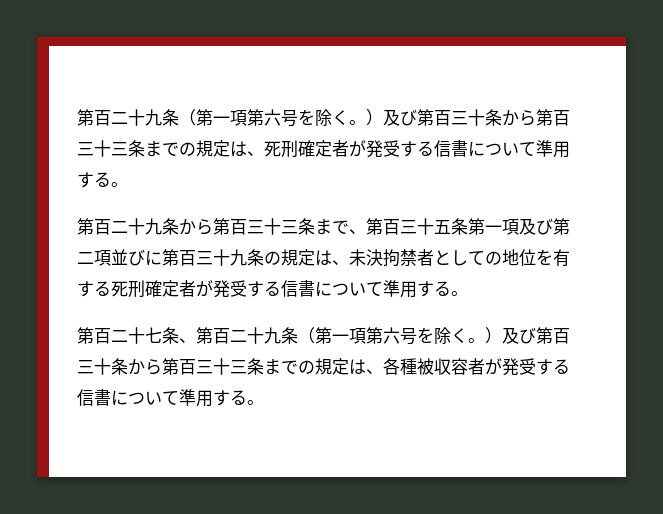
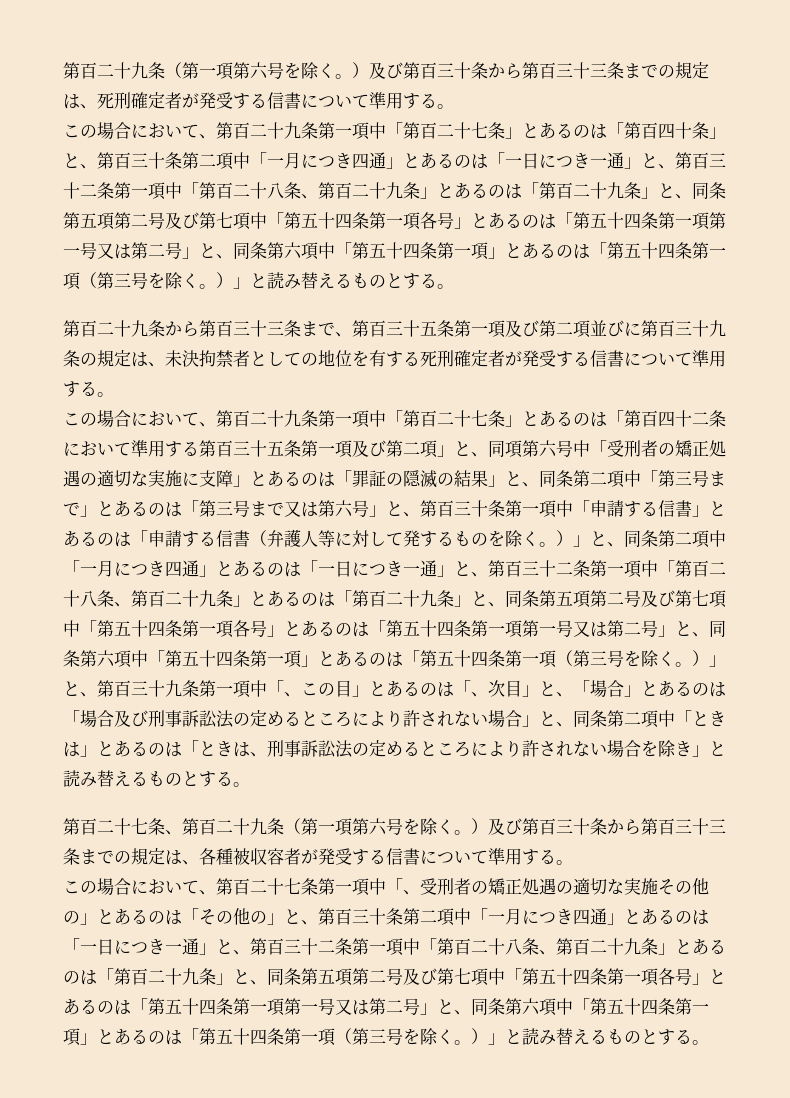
(128, 184) none -> [63,122,726,140] [63,152,726,170] [63,182,726,200] [63,212,726,230] [63,242,726,260] [63,272,454,290] // この場合において、第百二十九条第一項中「第百二十七条」とあるのは「第百四十条」と、第百三十条第二項中「一月につき四通」とあるのは「一日につき一通」と、第百三十二条第一項中「第百二十八条、第百二十九条」とあるのは「第百二十九条」と、同条第五項第二号及び第七項中「第五十四条第一項各号」とあるのは「第五十四条第一項第一号又は第二号」と、同条第六項中「第五十四条第一項」とあるのは「第五十四条第一項（第三号を除く。）」と読み替えるものとする。
(468, 293) none -> [63,410,726,428] [63,440,726,458] [63,470,726,488] [63,500,726,518] [63,529,726,548] [63,560,726,578] [63,590,726,608] [63,620,726,638] [63,650,726,668] [63,680,726,698] [63,710,726,728] [63,740,726,758] [63,770,250,787] // この場合において、第百二十九条第一項中「第百二十七条」とあるのは「第百四十二条において準用する第百三十五条第一項及び第二項」と、同項第六号中「受刑者の矯正処遇の適切な実施に支障」とあるのは「罪証の隠滅の結果」と、同条第二項中「第三号まで」とあるのは「第三号まで又は第六号」と、第百三十条第一項中「申請する信書」とあるのは「申請する信書（弁護人等に対して発するものを除く。）」と、同条第二項中「一月につき四通」とあるのは「一日につき一通」と、第百三十二条第一項中「第百二十八条、第百二十九条」とあるのは「第百二十九条」と、同条第五項第二号及び第七項中「第五十四条第一項各号」とあるのは「第五十四条第一項第一号又は第二号」と、同条第六項中「第五十四条第一項」とあるのは「第五十四条第一項（第三号を除く。）」と、第百三十九条第一項中「、この目」とあるのは「、次目」と、「場合」とあるのは「場合及び刑事訴訟法の定めるところにより許されない場合」と、同条第二項中「ときは」とあるのは「ときは、刑事訴訟法の定めるところにより許されない場合を除き」と読み替えるものとする。
(264, 402) none -> [63,878,709,896] [63,908,709,926] [63,938,726,956] [63,968,726,986] [63,998,709,1016] [63,1028,709,1046] // この場合において、第百二十七条第一項中「、受刑者の矯正処遇の適切な実施その他の」とあるのは「その他の」と、第百三十条第二項中「一月につき四通」とあるのは「一日につき一通」と、第百三十二条第一項中「第百二十八条、第百二十九条」とあるのは「第百二十九条」と、同条第五項第二号及び第七項中「第五十四条第一項各号」とあるのは「第五十四条第一項第一号又は第二号」と、同条第六項中「第五十四条第一項」とあるのは「第五十四条第一項（第三号を除く。）」と読み替えるものとする。

